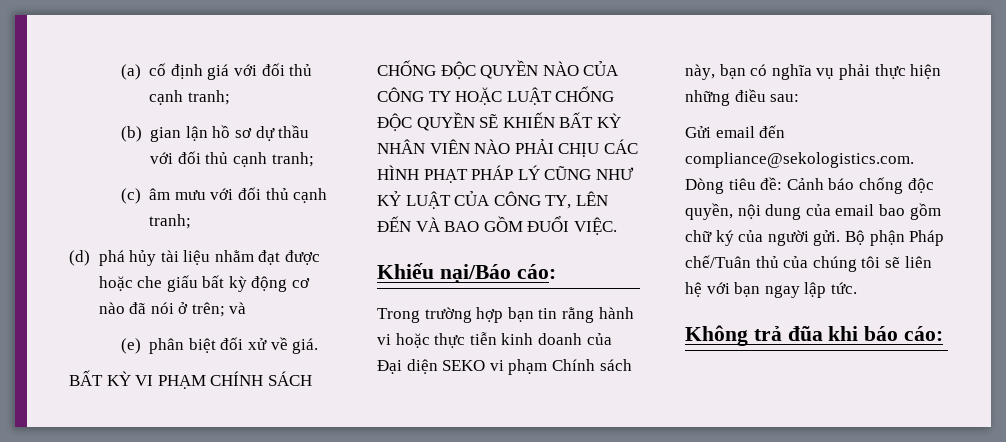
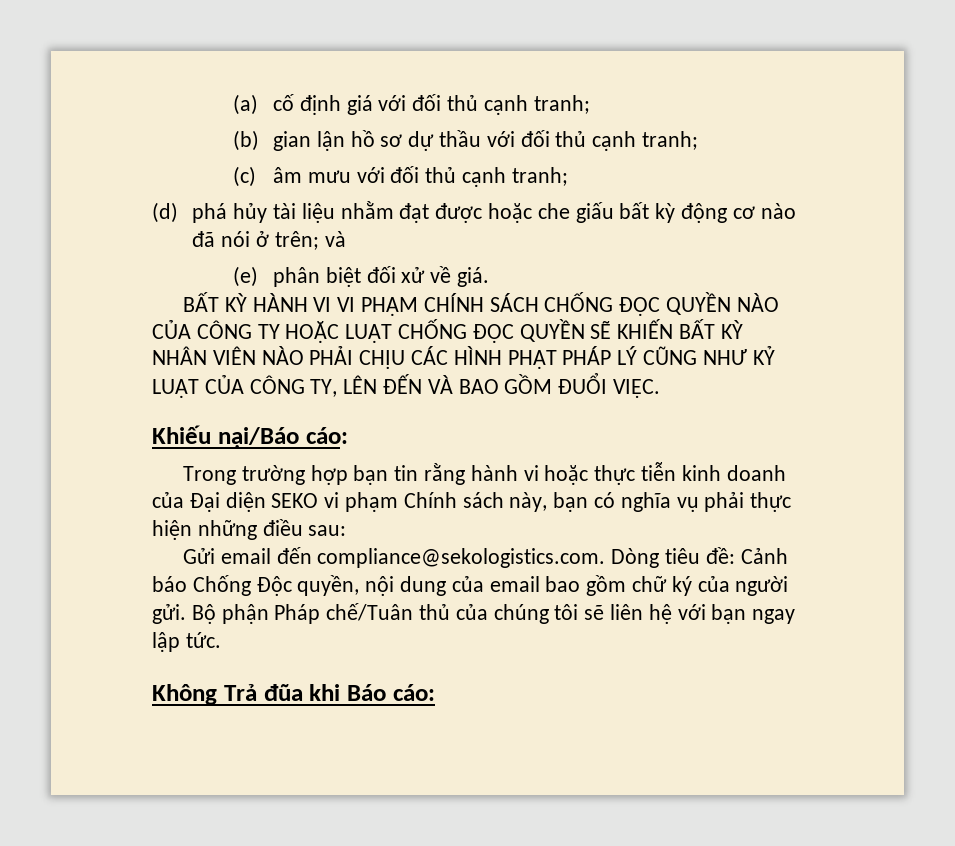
(131, 378) none -> [252,293,332,312] HÀNH VI
[858,177,934,194] chống độc -> [192,575,292,596] Chống Độc
[753,326,782,341] trả -> [223,684,257,701] Trả
[864,326,899,341] báo -> [347,684,386,701] Báo

